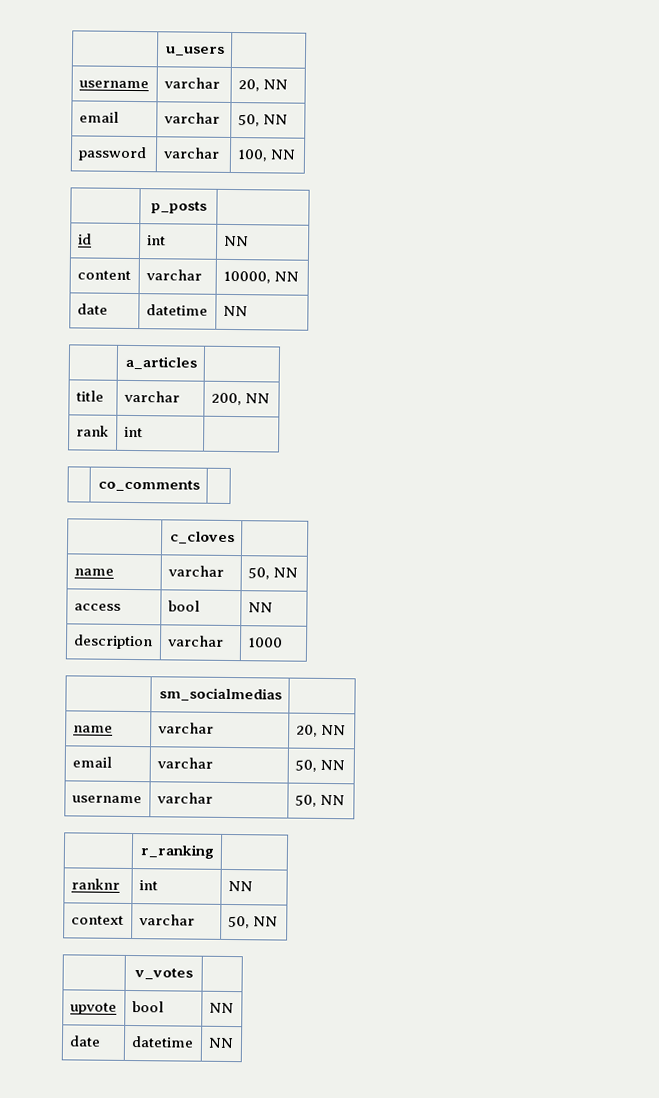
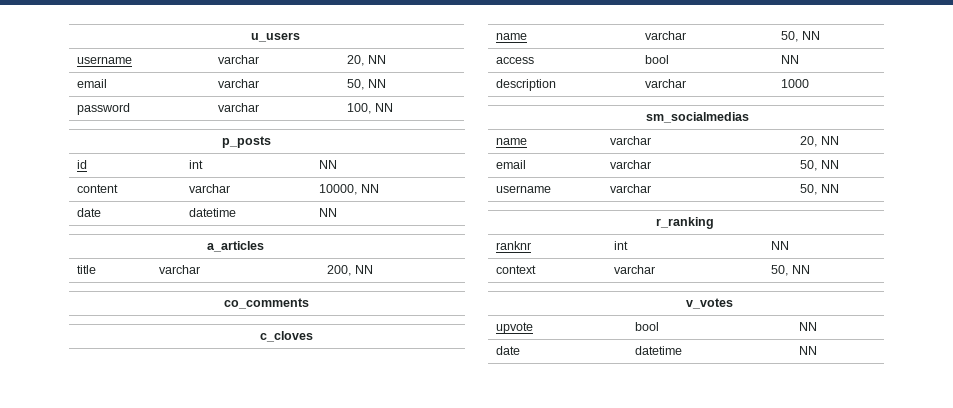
[75,425,109,437] [123,426,143,438] // rank | int | -> (373, 269) none

